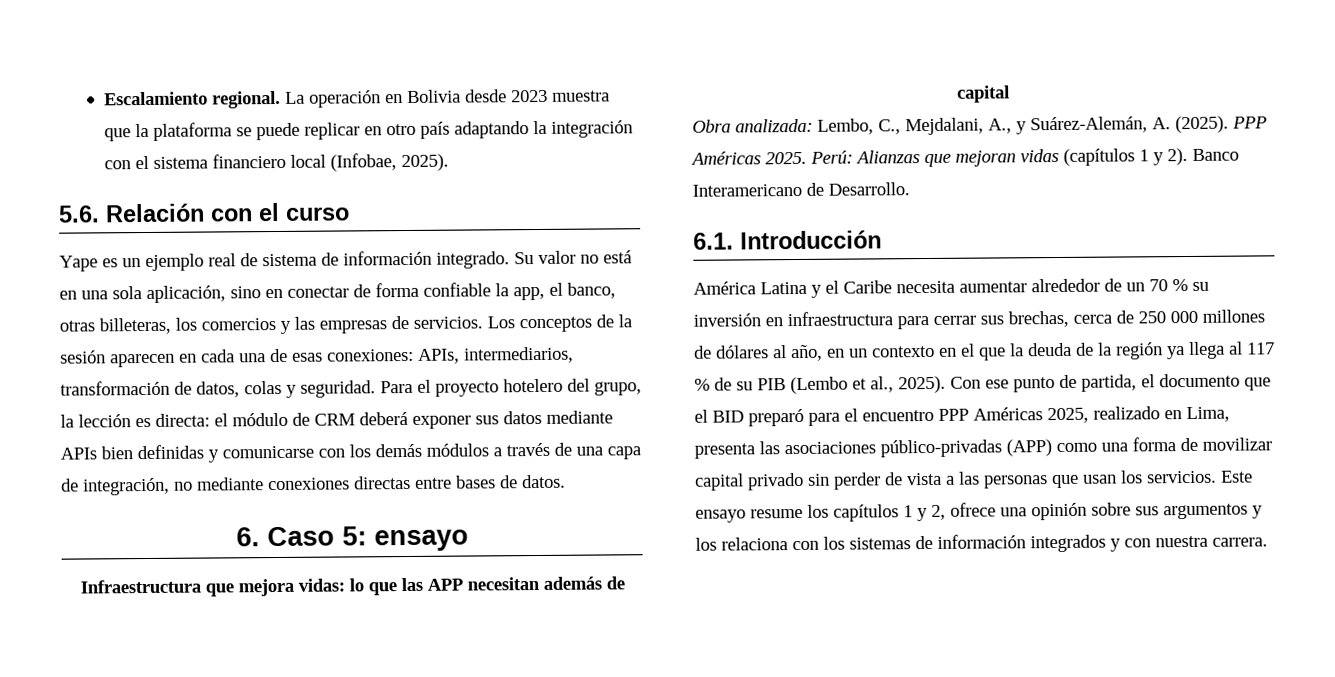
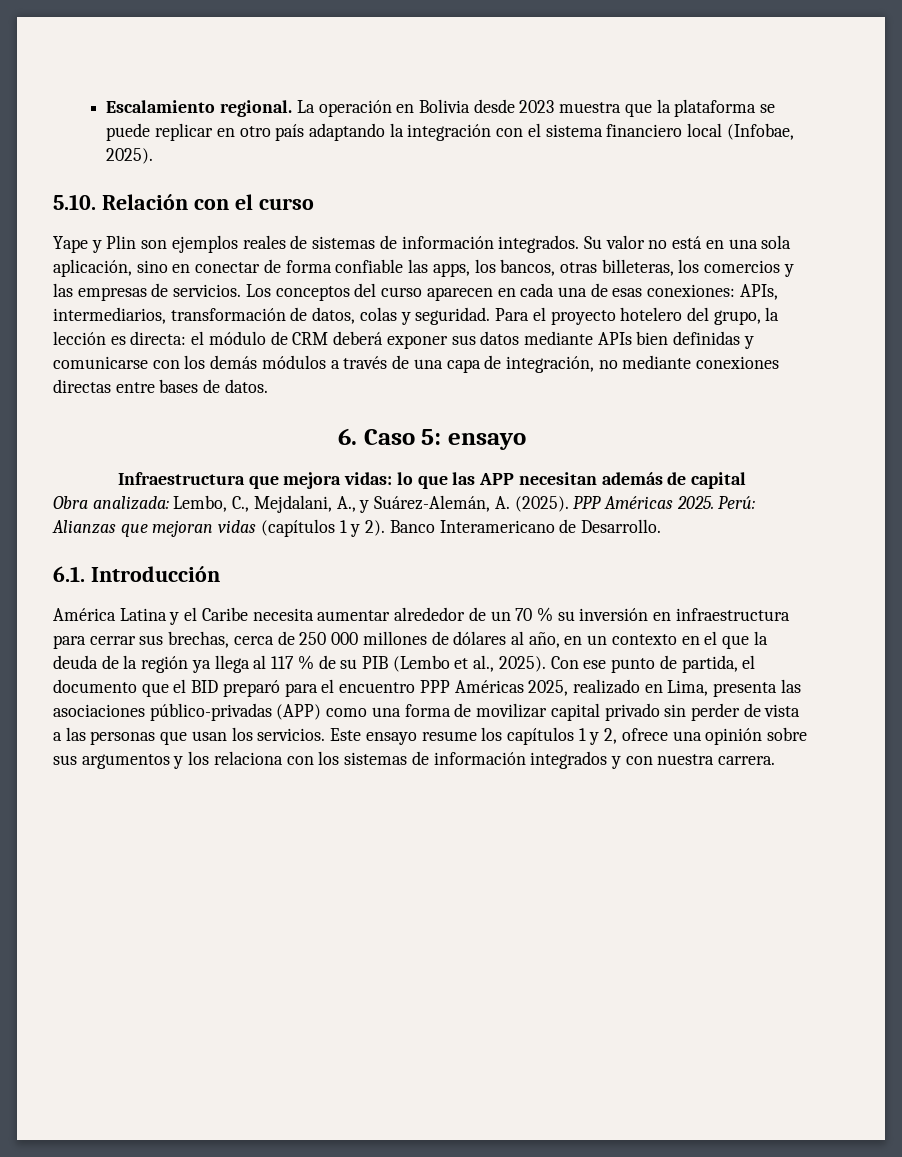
[58,205,100,223] 5.6. -> [53,194,96,210] 5.10.
[102,250,510,272] es un ejemplo real de sistema de información integrado. -> [91,235,580,253] y Plin son ejemplos reales de sistemas de información integrados.
[495,282,616,301] la app, el banco, -> [408,259,556,277] las apps, los bancos,
[596,314,632,328] [60,350,106,364] de la sesión -> [354,283,423,297] del curso

